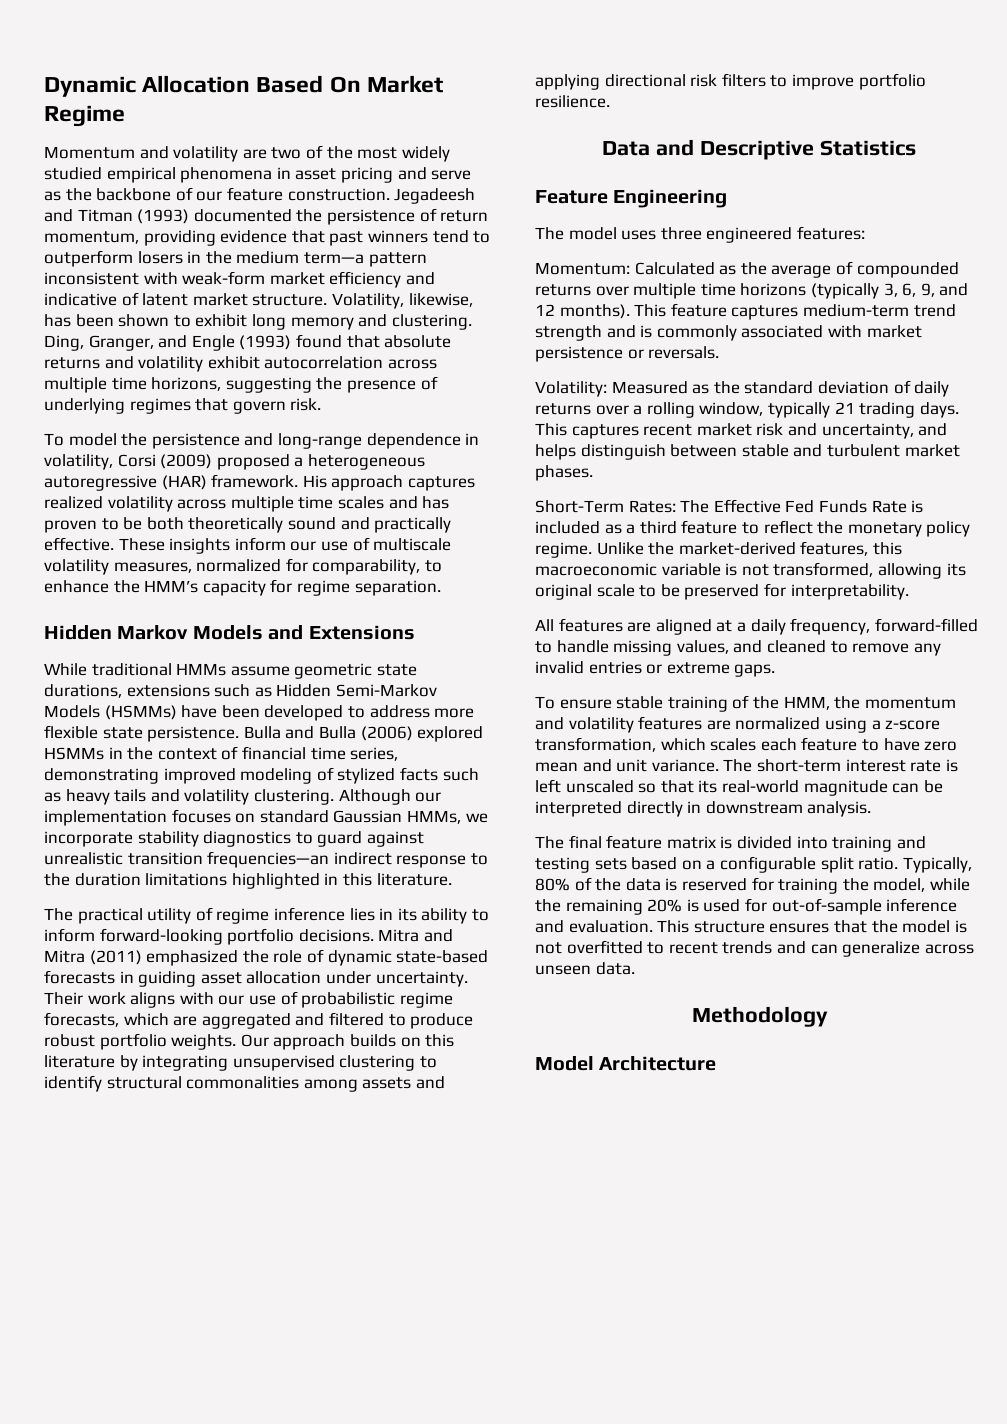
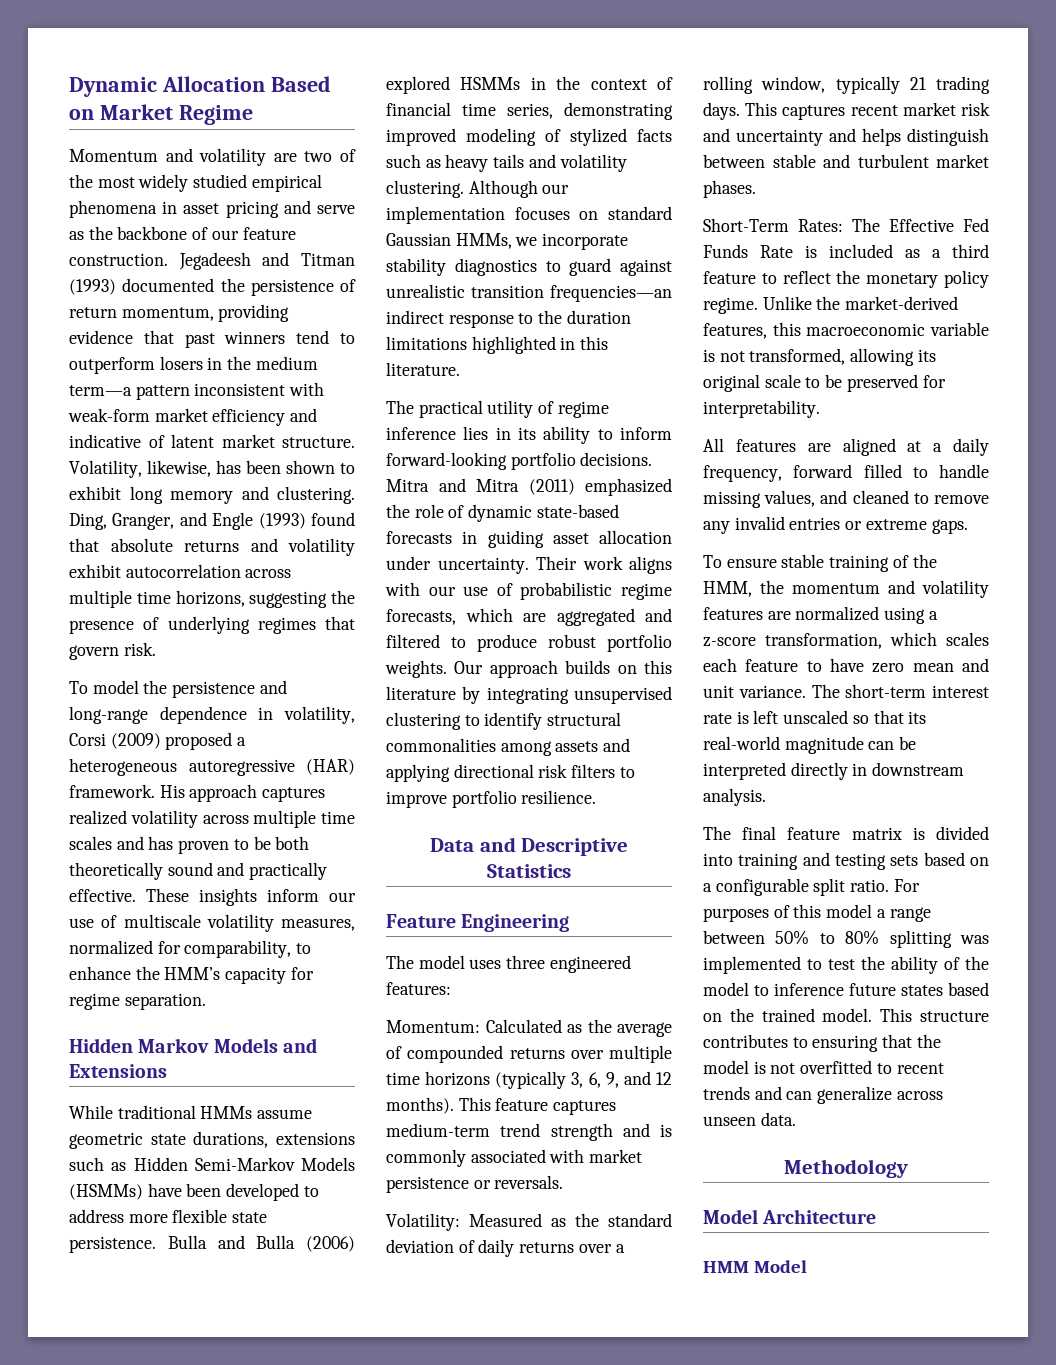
[329,76,361,93] On -> [69,109,94,120] on
[821,423,914,439] uncertainty, -> [736,129,823,146] uncertainty
[874,618,978,632] forward-filled -> [793,464,902,478] forward filled
[902,857,972,873] [535,877,970,894] [535,898,958,915] [535,920,830,933] Typically, 80% of the data is reserved for training the model, while the remaining 20% is used for out-of-sample inference and evaluation. This structure ensures -> [893,879,920,892] [703,904,931,922] [703,930,989,948] [703,956,989,974] [703,982,989,996] [703,1008,989,1022] [703,1034,879,1052] For purposes of this model a range between 50% to 80% splitting was implemented to test the ability of the model to inference future states based on the trained model. This structure contributes to ensuring
(717, 1063) none -> [703,1260,807,1273] // HMM Model

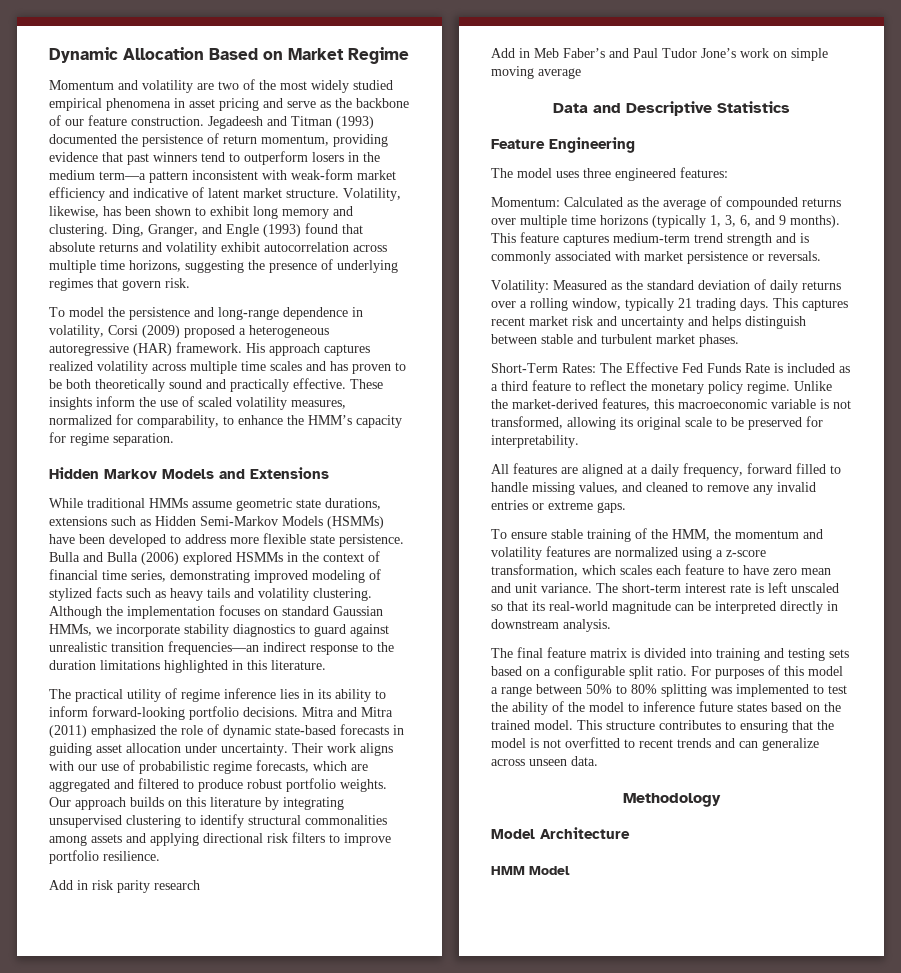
[329,892,356,902] [69,914,201,928] our use of multiscale -> [139,396,232,407] the use of scaled
[542,184,570,194] our -> [106,606,123,616] the
(597, 797) none -> [49,880,200,893] [491,48,828,61] [491,66,581,79] // Add in risk parity research // Add in Meb Faber’s and Paul Tudor Jone’s work on simple moving average
(567, 1080) none -> [710,215,721,227] 1,
[605,1071,672,1088] 9, and 12 -> [755,215,786,225] and 9

